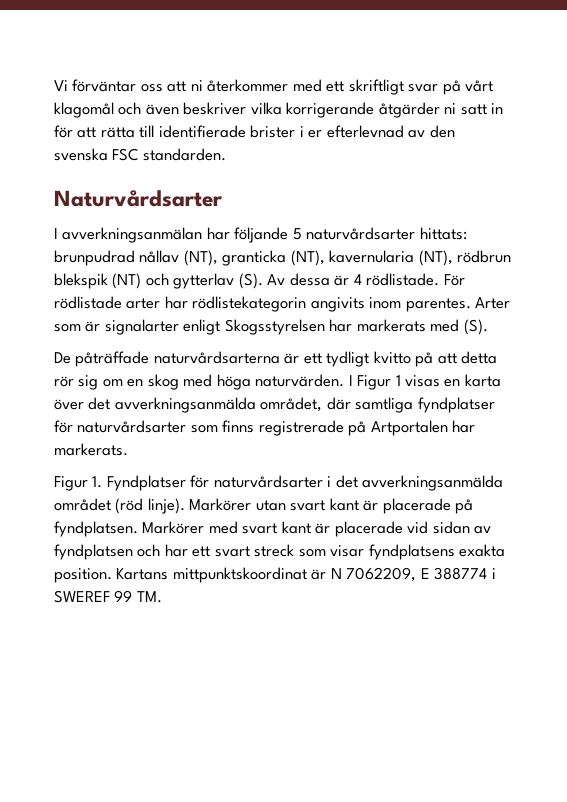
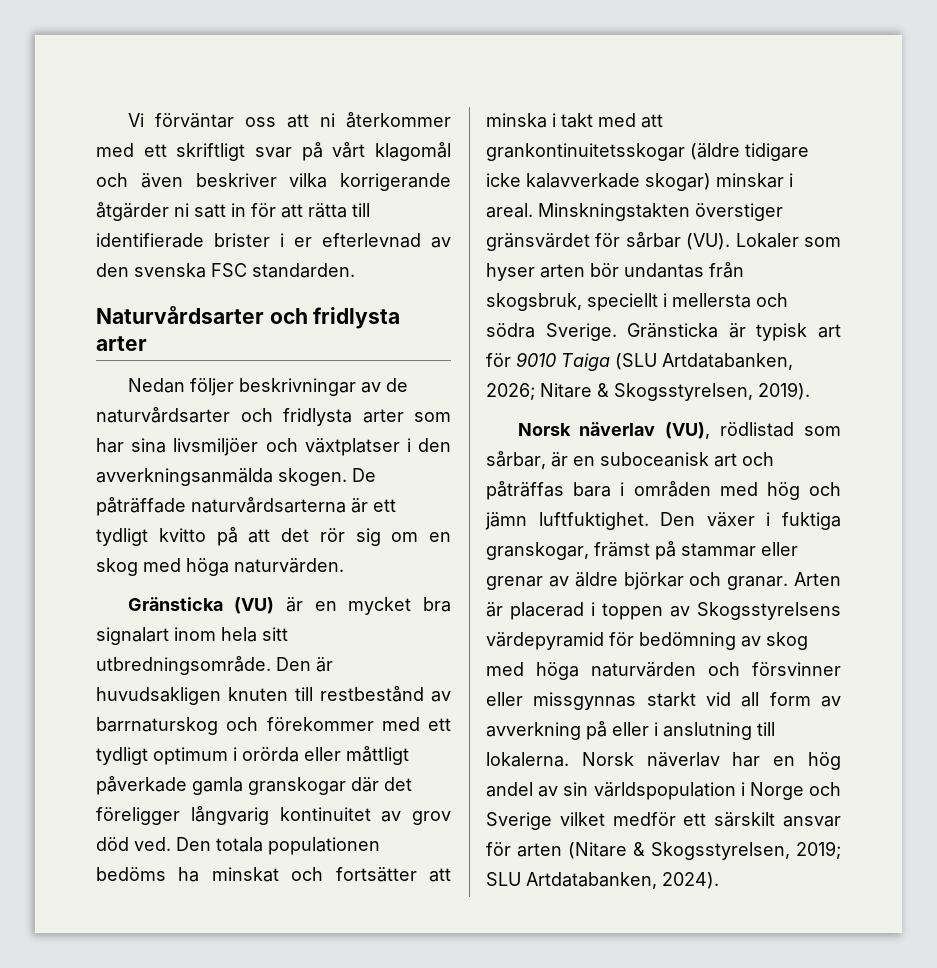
[54,227,467,243] [54,250,512,266] [54,273,465,289] [54,296,511,312] [54,319,488,335] // I avverkningsanmälan har följande 5 naturvårdsarter hittats: brunpudrad nållav (NT), granticka (NT), kavernularia (NT), rödbrun blekspik (NT) och gytterlav (S). Av dessa är 4 rödlistade. För rödlistade arter har rödlistekategorin angivits inom parentes. Arter som är signalarter enligt Skogsstyrelsen har markerats med (S). // -> [269,307,401,329] [96,336,147,351] [127,378,408,396] [96,407,451,426] [96,438,451,456] [96,468,347,486] och fridlysta arter // Nedan följer beskrivningar av de naturvårdsarter och fridlysta arter som har sina livsmiljöer och växtplatser i den avverkningsanmälda skogen.
[461,351,498,364] detta -> [281,528,309,542] det
[348,374,501,390] [54,397,495,413] [54,420,476,436] [54,443,128,456] [54,475,504,491] [54,498,474,514] [54,521,492,537] [54,544,506,560] [54,567,496,583] [54,590,162,603] I Figur 1 visas en karta över det avverkningsanmälda området, där samtliga fyndplatser för naturvårdsarter som finns registrerade på Artportalen har markerats. // Figur 1. Fyndplatser för naturvårdsarter i det avverkningsanmälda området (röd linje). Markörer utan svart kant är placerade på fyndplatsen. Markörer med svart kant är placerade vid sidan av fyndplatsen och har ett svart streck som visar fyndplatsens exakta position. Kartans mittpunktskoordinat är N 7062209, E 388774 i SWEREF 99 TM. -> [127,597,451,615] [96,627,288,645] [96,656,333,675] [96,686,451,705] [96,717,451,735] [96,746,409,765] [96,776,412,795] [96,806,451,825] [96,837,380,855] [96,867,451,882] [486,113,663,128] [486,143,809,161] [486,173,793,191] [486,203,783,221] [486,232,841,251] [486,262,744,281] [486,293,788,311] [486,323,841,341] [486,352,793,371] [486,382,810,401] [517,422,841,439] [486,451,774,469] [486,481,841,500] [485,512,841,530] [486,541,798,560] [486,572,841,590] [486,602,841,620] [486,632,808,650] [486,662,841,680] [486,692,841,710] [486,721,775,740] [486,752,841,770] [486,782,841,800] [486,812,841,830] [486,841,841,860] [486,872,719,889] // Gränsticka (VU) är en mycket bra signalart inom hela sitt utbredningsområde. Den är huvudsakligen knuten till restbestånd av barrnaturskog och förekommer med ett tydligt optimum i orörda eller måttligt påverkade gamla granskogar där det föreligger långvarig kontinuitet av grov död ved. Den totala populationen bedöms ha minskat och fortsätter att minska i takt med att grankontinuitetsskogar (äldre tidigare icke kalavverkade skogar) minskar i areal. Minskningstakten överstiger gränsvärdet för sårbar (VU). Lokaler som hyser arten bör undantas från skogsbruk, speciellt i mellersta och södra Sverige. Gränsticka är typisk art för 9010 Taiga (SLU Artdatabanken, 2026; Nitare & Skogsstyrelsen, 2019). // Norsk näverlav (VU), rödlistad som sårbar, är en suboceanisk art och påträffas bara i områden med hög och jämn luftfuktighet. Den växer i fuktiga granskogar, främst på stammar eller grenar av äldre björkar och granar. Arten är placerad i toppen av Skogsstyrelsens värdepyramid för bedömning av skog med höga naturvärden och försvinner eller missgynnas starkt vid all form av avverkning på eller i anslutning till lokalerna. Norsk näverlav har en hög andel av sin världspopulation i Norge och Sverige vilket medför ett särskilt ansvar för arten (Nitare & Skogsstyrelsen, 2019; SLU Artdatabanken, 2024).

